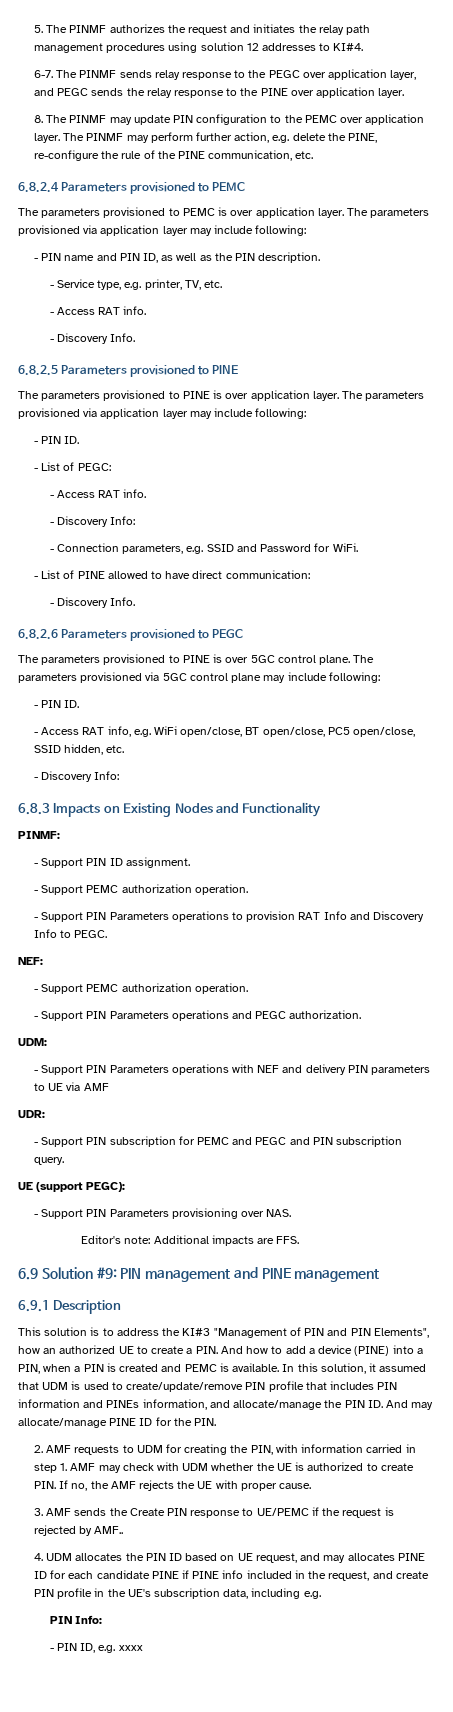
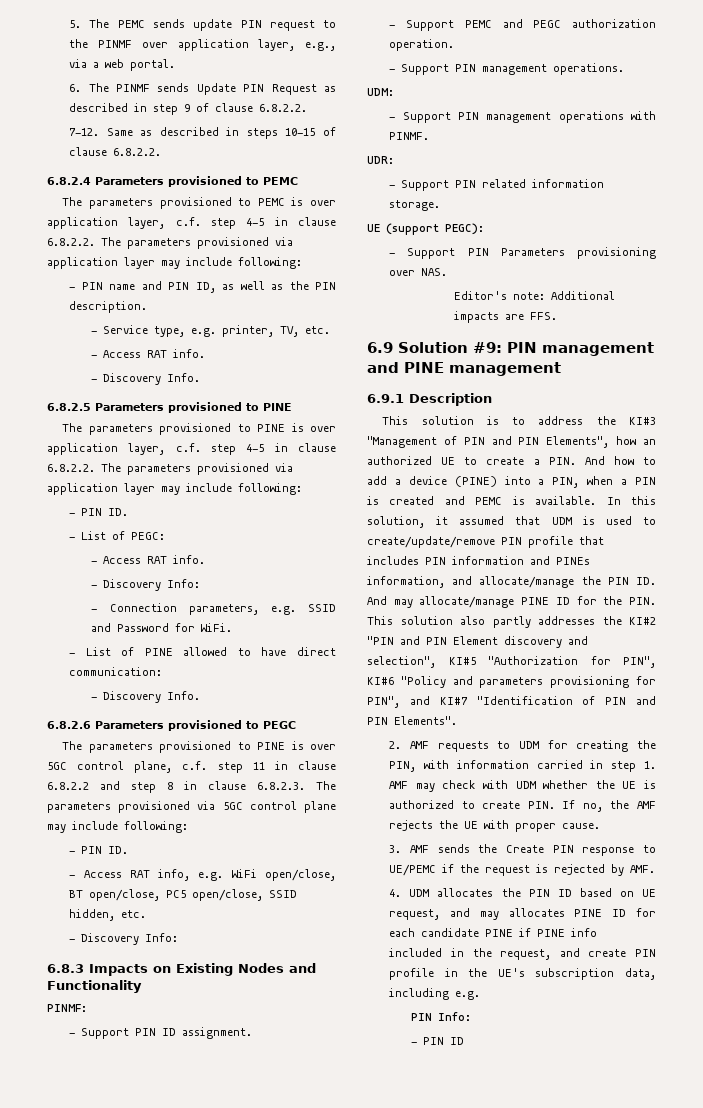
[69,24,371,35] [33,42,364,53] [33,69,417,80] [33,87,405,98] [33,114,425,125] [33,132,378,143] [33,150,314,161] PINMF authorizes the request and initiates the relay path management procedures using solution 12 addresses to KI#4. // 6-7. The PINMF sends relay response to the PEGC over application layer, and PEGC sends the relay response to the PINE over application layer. // 8. The PINMF may update PIN configuration to the PEMC over application layer. The PINMF may perform further action, e.g. delete the PINE, re-configure the rule of the PINE communication, etc. -> [117,19,336,31] [69,39,336,51] [69,59,176,71] [69,83,336,95] [69,103,308,115] [69,127,336,139] [69,147,162,156] PEMC sends update PIN request to the PINMF over application layer, e.g., via a web portal. // 6. The PINMF sends Update PIN Request as described in step 9 of clause 6.8.2.2. // 7-12. Same as described in steps 10-15 of clause 6.8.2.2.
[317,208,344,218] layer. -> [128,217,336,229] [47,238,95,246] layer, c.f. step 4-5 in clause 6.8.2.2.
[312,391,339,401] layer. -> [128,443,336,455] [47,464,95,472] layer, c.f. step 4-5 in clause 6.8.2.2.
[319,655,351,665] plane. -> [134,761,336,773] [47,781,305,793] plane, c.f. step 11 in clause 6.8.2.2 and step 8 in clause 6.8.2.3.
[121,884,248,895] [33,911,425,922] [33,929,108,938] [18,957,43,965] [33,983,248,994] [33,1010,362,1021] authorization operation. // - Support PIN Parameters operations to provision RAT Info and Discovery Info to PEGC. // NEF: // - Support PEMC authorization operation. // - Support PIN Parameters operations and PEGC authorization. -> [502,19,656,28] [389,39,455,51] [389,63,625,75] and PEGC authorization operation. // - Support PIN management operations.
[109,1065,169,1073] Parameters -> [486,112,552,123] management
[257,1064,431,1075] [33,1082,109,1091] [18,1110,45,1118] [33,1136,403,1147] [33,1157,64,1165] NEF and delivery PIN parameters to UE via AMF // UDR: // - Support PIN subscription for PEMC and PEGC and PIN subscription query. -> [389,132,430,140] [367,156,394,164] [389,179,605,191] [389,200,441,211] PINMF. // UDR: // - Support PIN related information storage.
(217, 1422) none -> [367,616,656,628] [367,636,588,648] [367,656,656,668] [367,676,656,688] [367,696,656,708] [367,716,457,725] This solution also partly addresses the KI#2 "PIN and PIN Element discovery and selection", KI#5 "Authorization for PIN", KI#6 "Policy and parameters provisioning for PIN", and KI#7 "Identification of PIN and PIN Elements".
[94,1526,124,1534] AMF.. -> [630,865,656,873] AMF.
[80,1643,143,1653] ID, e.g. xxxx -> [450,1037,465,1045] ID

